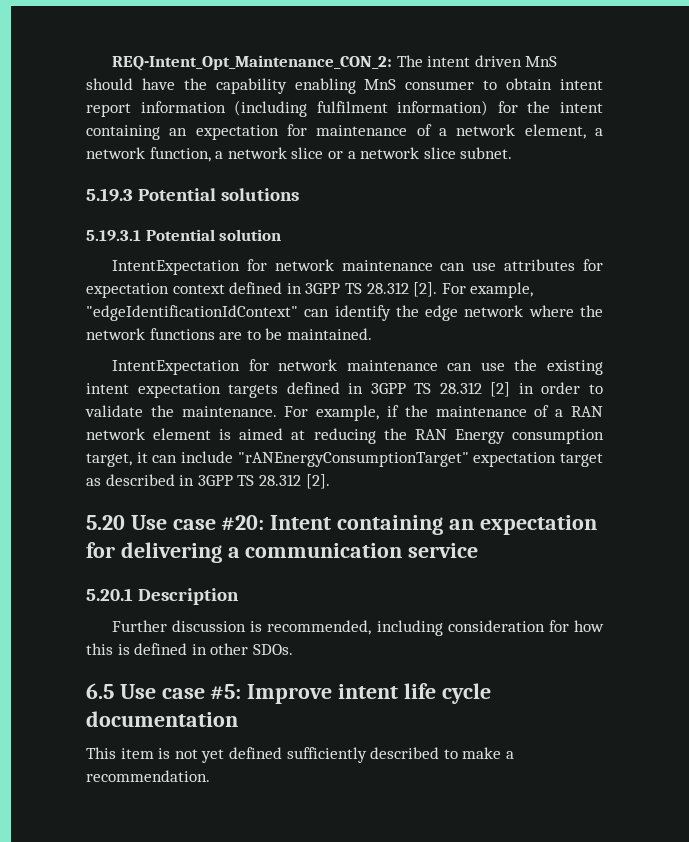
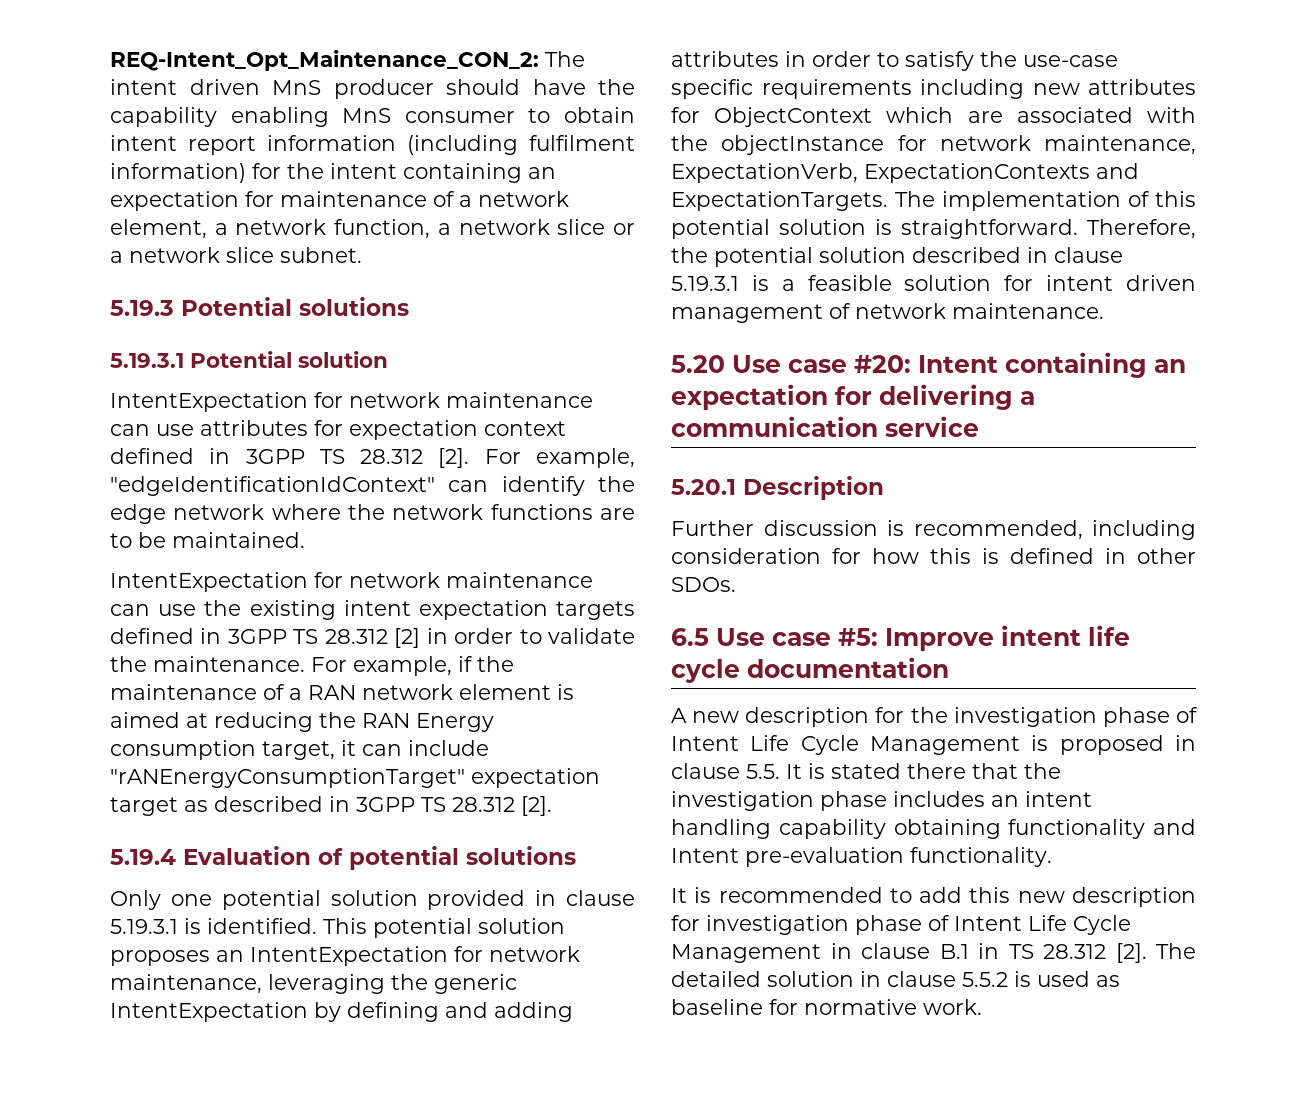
(558, 61) none -> [333,79,434,99] producer
(330, 481) none -> [110,846,576,870] [110,890,635,910] [110,918,565,938] [110,946,580,966] [110,974,517,994] [110,1002,573,1022] [671,51,1118,71] [671,79,1196,99] [671,107,1196,127] [671,135,1196,155] [671,163,1139,183] [671,191,1196,211] [671,219,1196,239] [671,247,1123,267] [671,275,1196,291] [671,303,1104,323] // 5.19.4 Evaluation of potential solutions // Only one potential solution provided in clause 5.19.3.1 is identified. This potential solution proposes an IntentExpectation for network maintenance, leveraging the generic IntentExpectation by defining and adding attributes in order to satisfy the use-case specific requirements including new attributes for ObjectContext which are associated with the objectInstance for network maintenance, ExpectationVerb, ExpectationContexts and ExpectationTargets. The implementation of this potential solution is straightforward. Therefore, the potential solution described in clause 5.19.3.1 is a feasible solution for intent driven management of network maintenance.
[86,747,514,763] [86,770,210,782] This item is not yet defined sufficiently described to make a recommendation. -> [671,707,1198,727] [671,735,1196,755] [671,763,1061,779] [671,791,1092,811] [671,819,1196,839] [671,847,1052,867] [671,887,1196,907] [671,915,1131,935] [671,943,1196,963] [671,971,1120,987] [671,999,982,1015] A new description for the investigation phase of Intent Life Cycle Management is proposed in clause 5.5. It is stated there that the investigation phase includes an intent handling capability obtaining functionality and Intent pre-evaluation functionality. // It is recommended to add this new description for investigation phase of Intent Life Cycle Management in clause B.1 in TS 28.312 [2]. The detailed solution in clause 5.5.2 is used as baseline for normative work.

